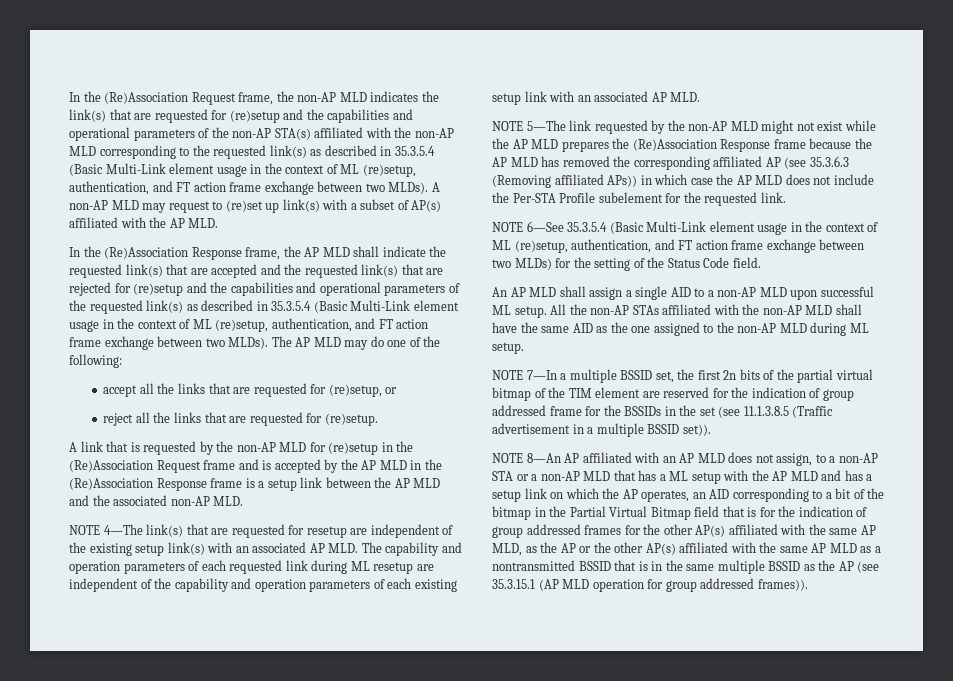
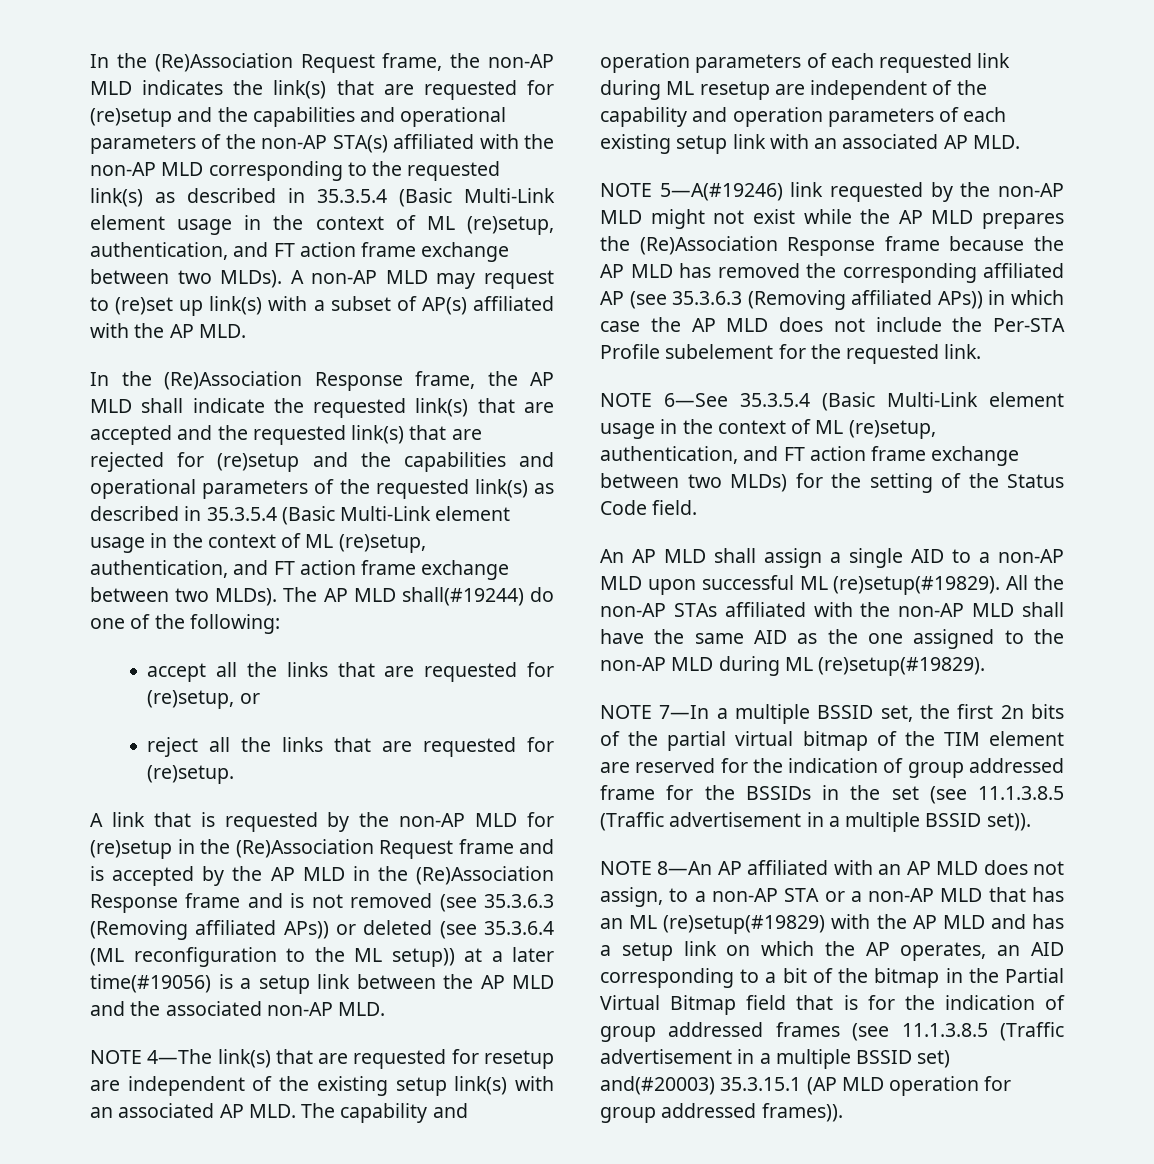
[344,340,369,350] may -> [401,587,524,606] shall(#19244)
(243, 483) none -> [247,893,554,912] [90,920,554,940] [90,947,554,967] [90,974,211,993] and is not removed (see 35.3.6.3 (Removing affiliated APs)) or deleted (see 35.3.6.4 (ML reconfiguration to the ML setup)) at a later time(#19056)
[526,120,566,131] 5—The -> [659,183,783,201] 5—A(#19246)
[514,306,547,318] setup. -> [833,576,1001,595] (re)setup(#19829).
[492,342,524,354] setup. -> [818,657,986,676] (re)setup(#19829).
[659,471,721,484] a ML setup -> [600,915,826,934] an ML (re)setup(#19829)
[624,524,876,537] [492,542,881,556] [492,560,880,574] for the other AP(s) affiliated with the same AP MLD, as the AP or the other AP(s) affiliated with the same AP MLD as a nontransmitted BSSID that is in the same multiple BSSID as the AP (see -> [852,1022,1064,1041] [600,1049,951,1069] [600,1076,715,1095] (see 11.1.3.8.5 (Traffic advertisement in a multiple BSSID set) and(#20003)

